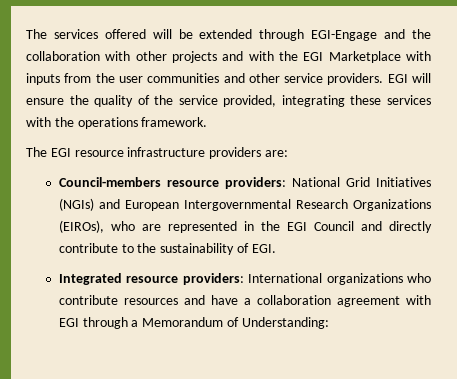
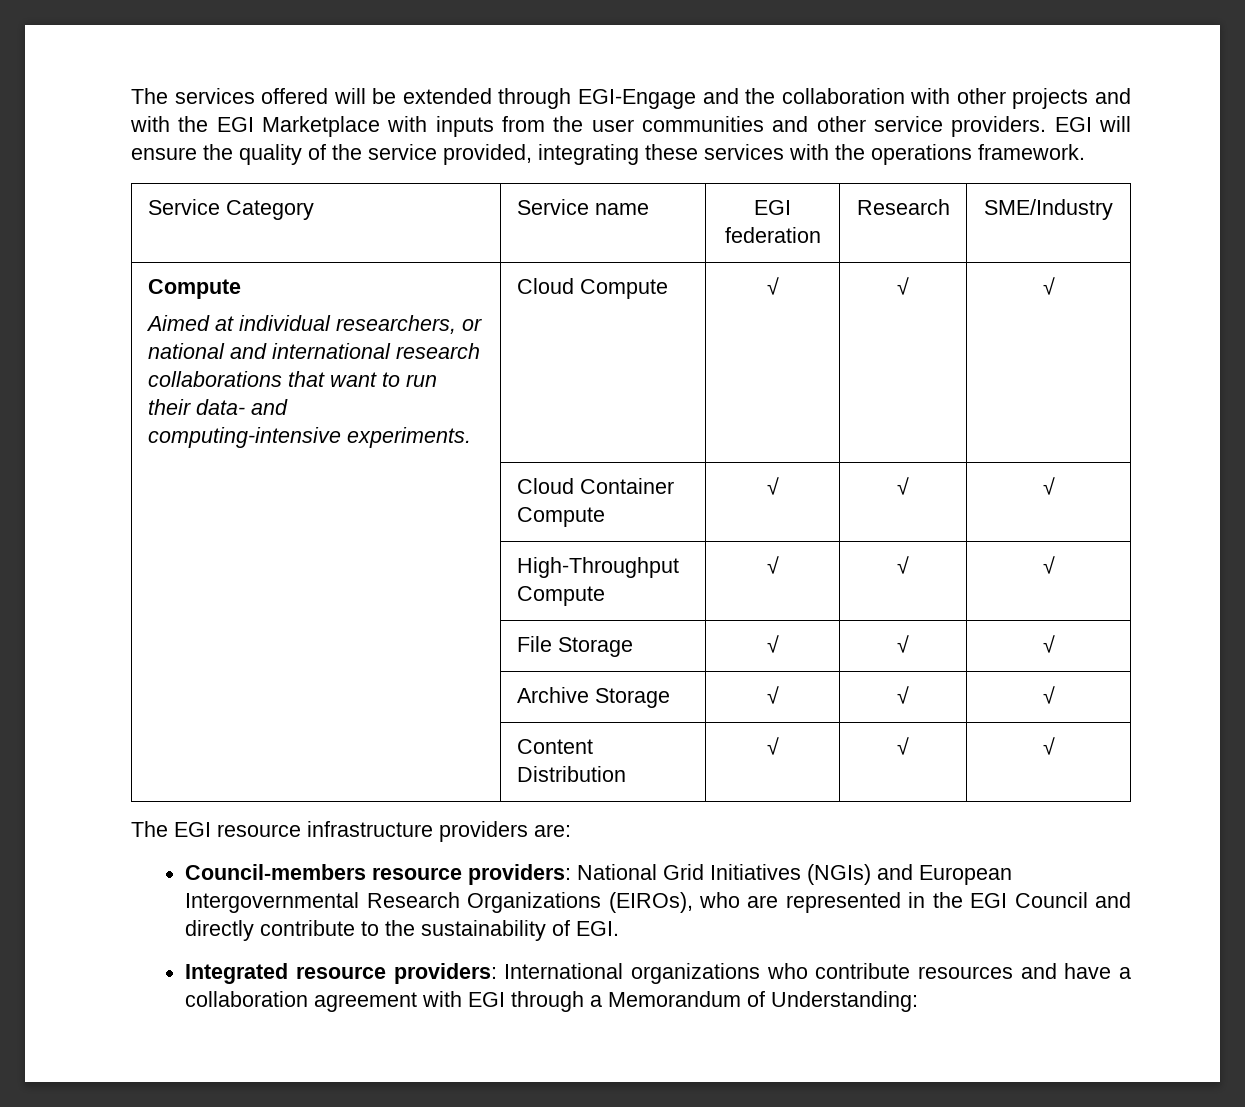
(208, 122) none -> [147,199,314,220] [516,199,649,215] [754,200,791,215] [724,227,821,243] [856,199,950,215] [984,199,1113,220] [147,279,241,299] [145,315,482,334] [147,343,480,359] [147,371,437,387] [147,399,288,415] [147,427,471,448] [516,278,668,299] [766,277,779,295] [897,277,909,295] [1042,277,1055,295] [516,478,674,494] [516,507,605,527] [766,477,779,495] [897,477,909,495] [1042,477,1055,495] [516,557,679,578] [516,586,605,606] [766,556,779,574] [897,556,909,574] [1042,556,1055,574] [516,636,633,657] [766,635,779,653] [897,635,909,653] [1042,635,1055,653] [516,687,670,708] [766,686,779,704] [897,686,909,704] [1042,686,1055,704] [516,739,593,754] [516,766,626,782] [766,737,779,755] [897,737,909,755] [1042,737,1055,755] // Service Category | Service name | EGI federation | Research | SME/Industry // Compute // Aimed at individual researchers, or national and international research collaborations that want to run their data- and computing-intensive experiments. | Cloud Compute | √ | √ | √ // | Cloud Container Compute | √ | √ | √ // | High-Throughput Compute | √ | √ | √ // | File Storage | √ | √ | √ // | Archive Storage | √ | √ | √ // | Content Distribution | √ | √ | √

